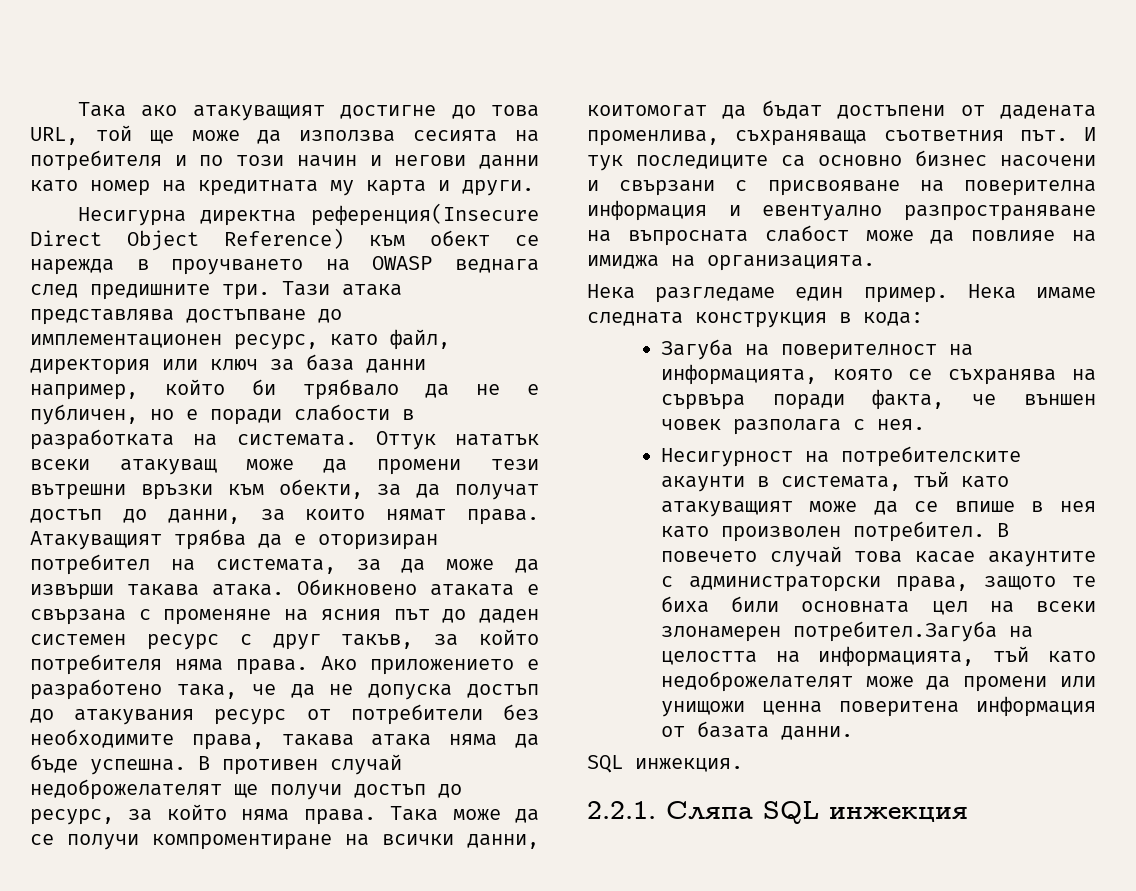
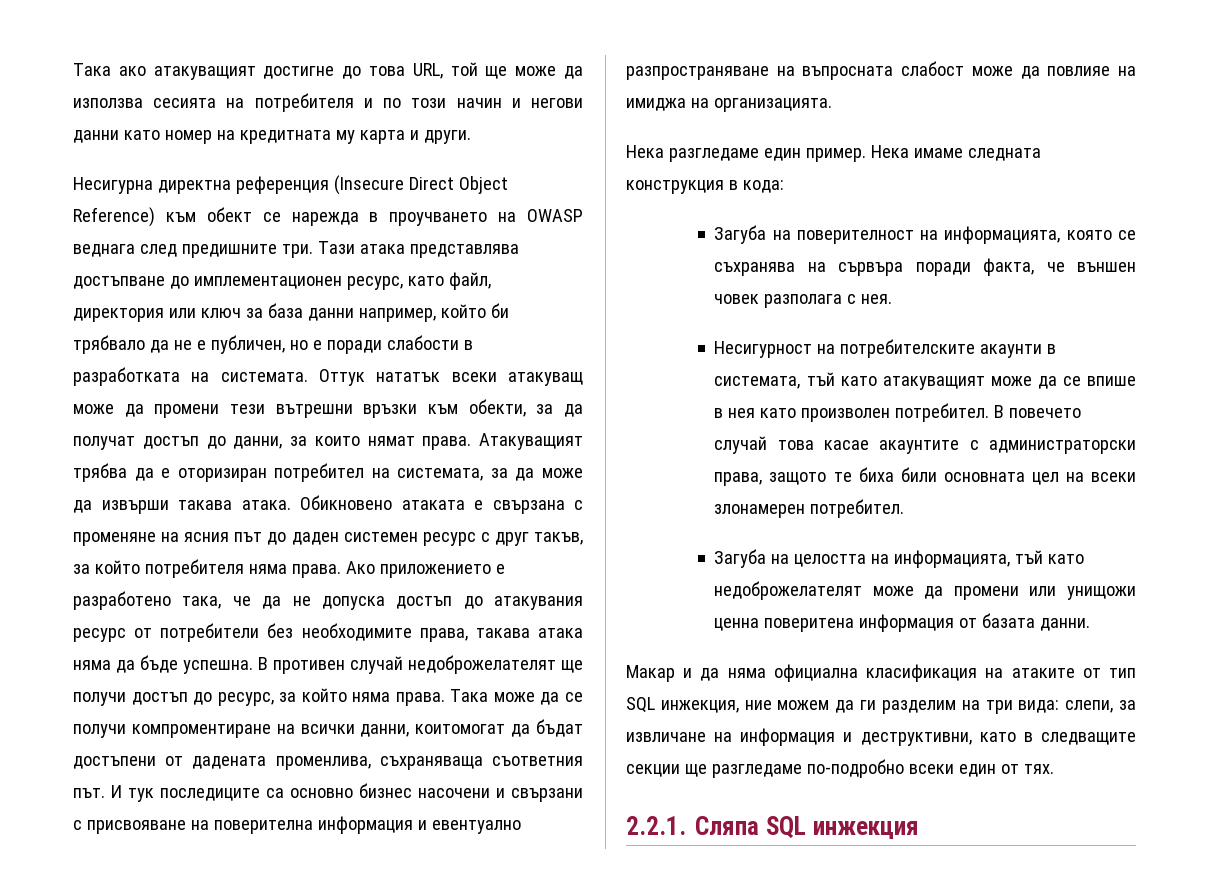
[311,203,539,226] референция(Insecure -> [235,175,404,195] референция (Insecure
[792,621,997,642] потребител.Загуба -> [810,499,905,518] [714,549,767,568] потребител. // Загуба
[587,755,743,773] SQL инжекция. -> [626,664,1136,682] [626,697,1136,714] [626,728,1136,746] [626,759,1054,778] Макар и да няма официална класификация на атаките от тип SQL инжекция, ние можем да ги разделим на три вида: слепи, за извличане на информация и деструктивни, като в следващите секции ще разгледаме по-подробно всеки един от тях.

